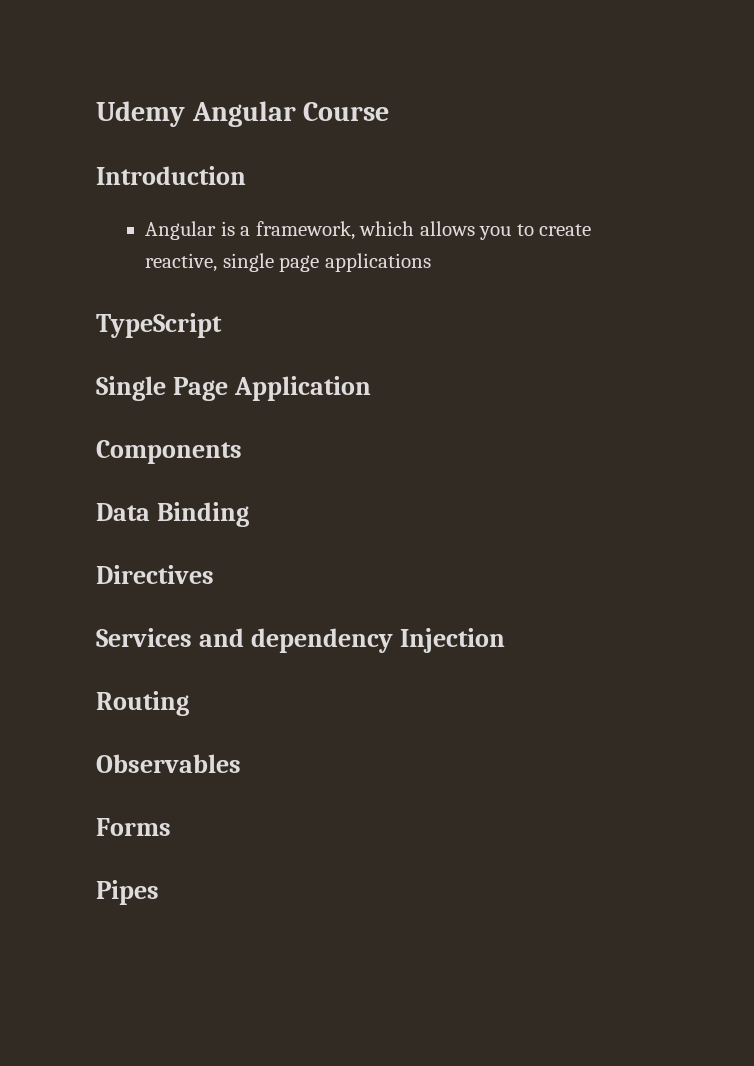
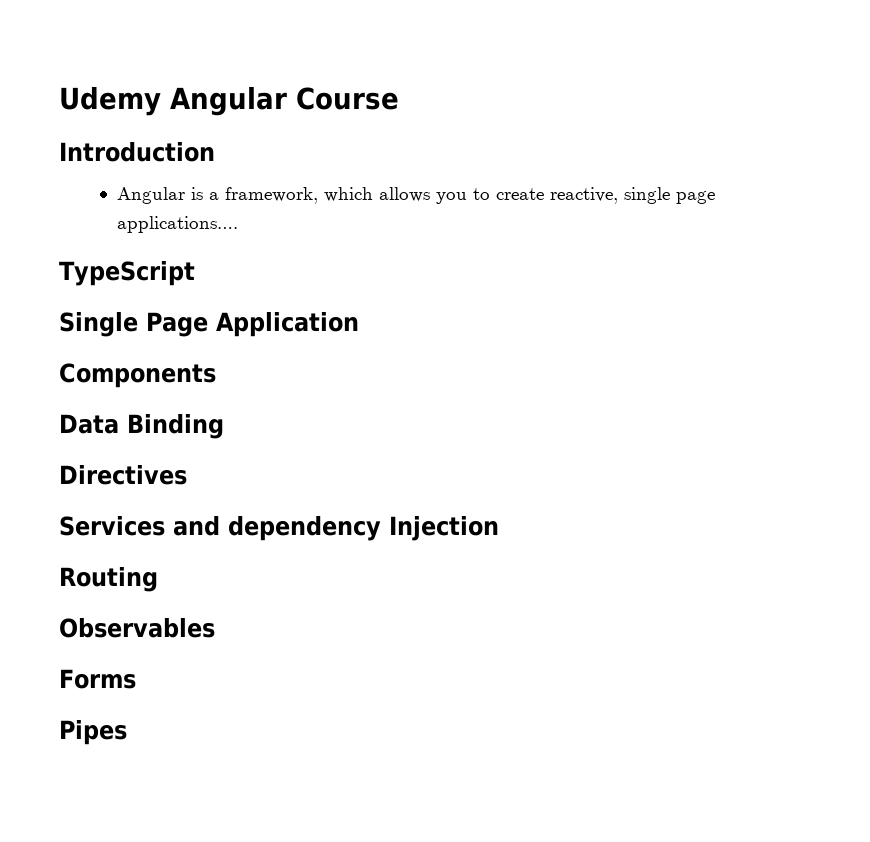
[324,253,431,272] applications -> [117,216,239,233] applications….

